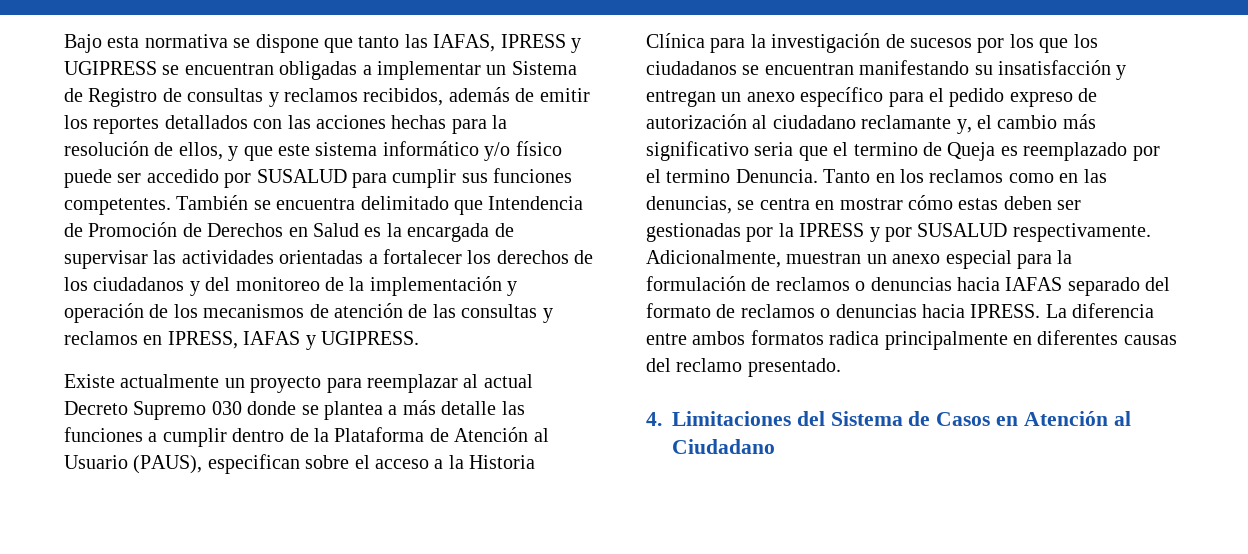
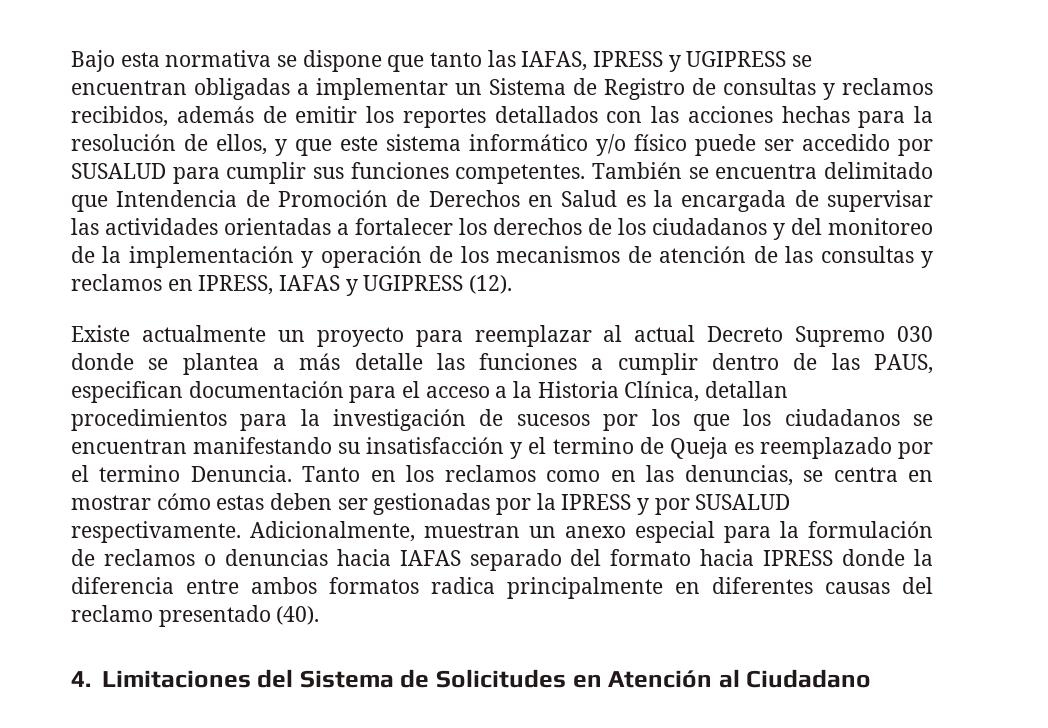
[321,331,419,345] UGIPRESS. -> [363,275,513,294] UGIPRESS (12).
[314,427,549,442] [64,454,350,474] la Plataforma de Atención al Usuario (PAUS), especifican sobre -> [831,353,933,374] [71,381,397,403] las PAUS, especifican documentación para
[646,33,705,48] Clínica -> [624,381,789,402] [71,409,227,431] Clínica, detallan procedimientos
[646,87,1098,107] [646,114,1096,134] [646,141,828,161] entregan un anexo específico para el pedido expreso de autorización al ciudadano reclamante y, el cambio más significativo seria que -> (523, 450) none
[716,304,1067,318] de reclamos o denuncias hacia IPRESS. La -> [700,549,933,566] hacia IPRESS donde la
[747,358,841,377] presentado. -> [158,605,320,627] presentado (40).
[936,412,991,426] Casos -> [435,669,566,688] Solicitudes

